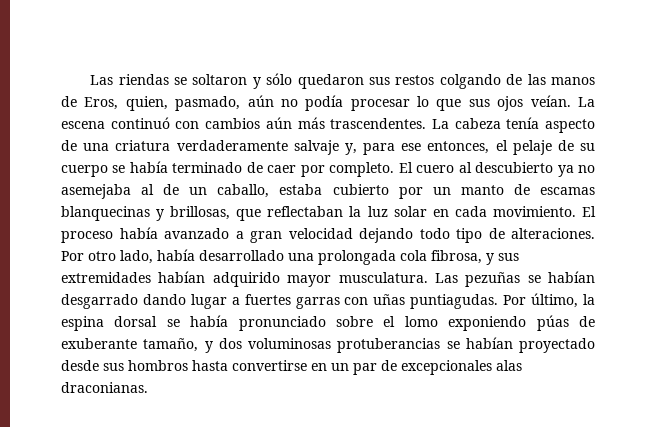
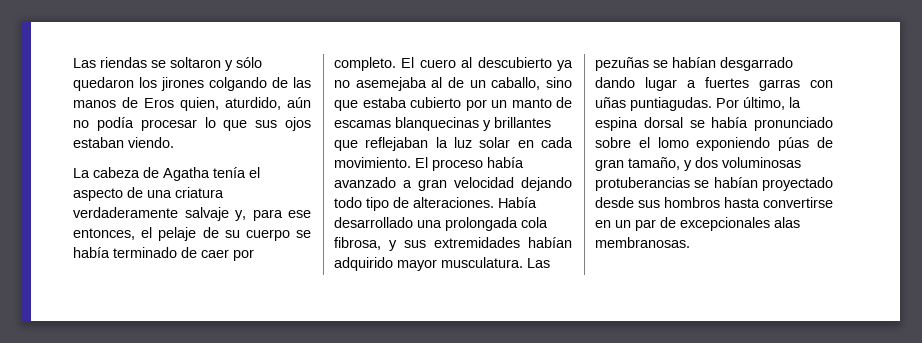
[368,75,435,85] sus restos -> [139,77,204,91] los jirones
[84,96,241,111] Eros, quien, pasmado, -> [144,97,281,111] Eros quien, aturdido,
[530,95,595,107] [61,117,540,129] veían. La escena continuó con cambios aún más trascendentes. La cabeza tenía -> [73,137,174,148] [73,167,260,181] estaban viendo. // La cabeza de Agatha tenía el
(270, 191) none -> [546,77,572,88] [334,100,358,111] sino que
[170,206,344,221] brillosas, que reflectaban -> [494,117,551,128] [334,137,429,151] brillantes que reflejaban
[61,249,195,264] Por otro lado, había -> [498,197,537,208] Había
[61,338,137,349] exuberante -> [595,159,624,171] gran
[61,382,148,393] draconianas. -> [595,237,690,248] membranosas.

